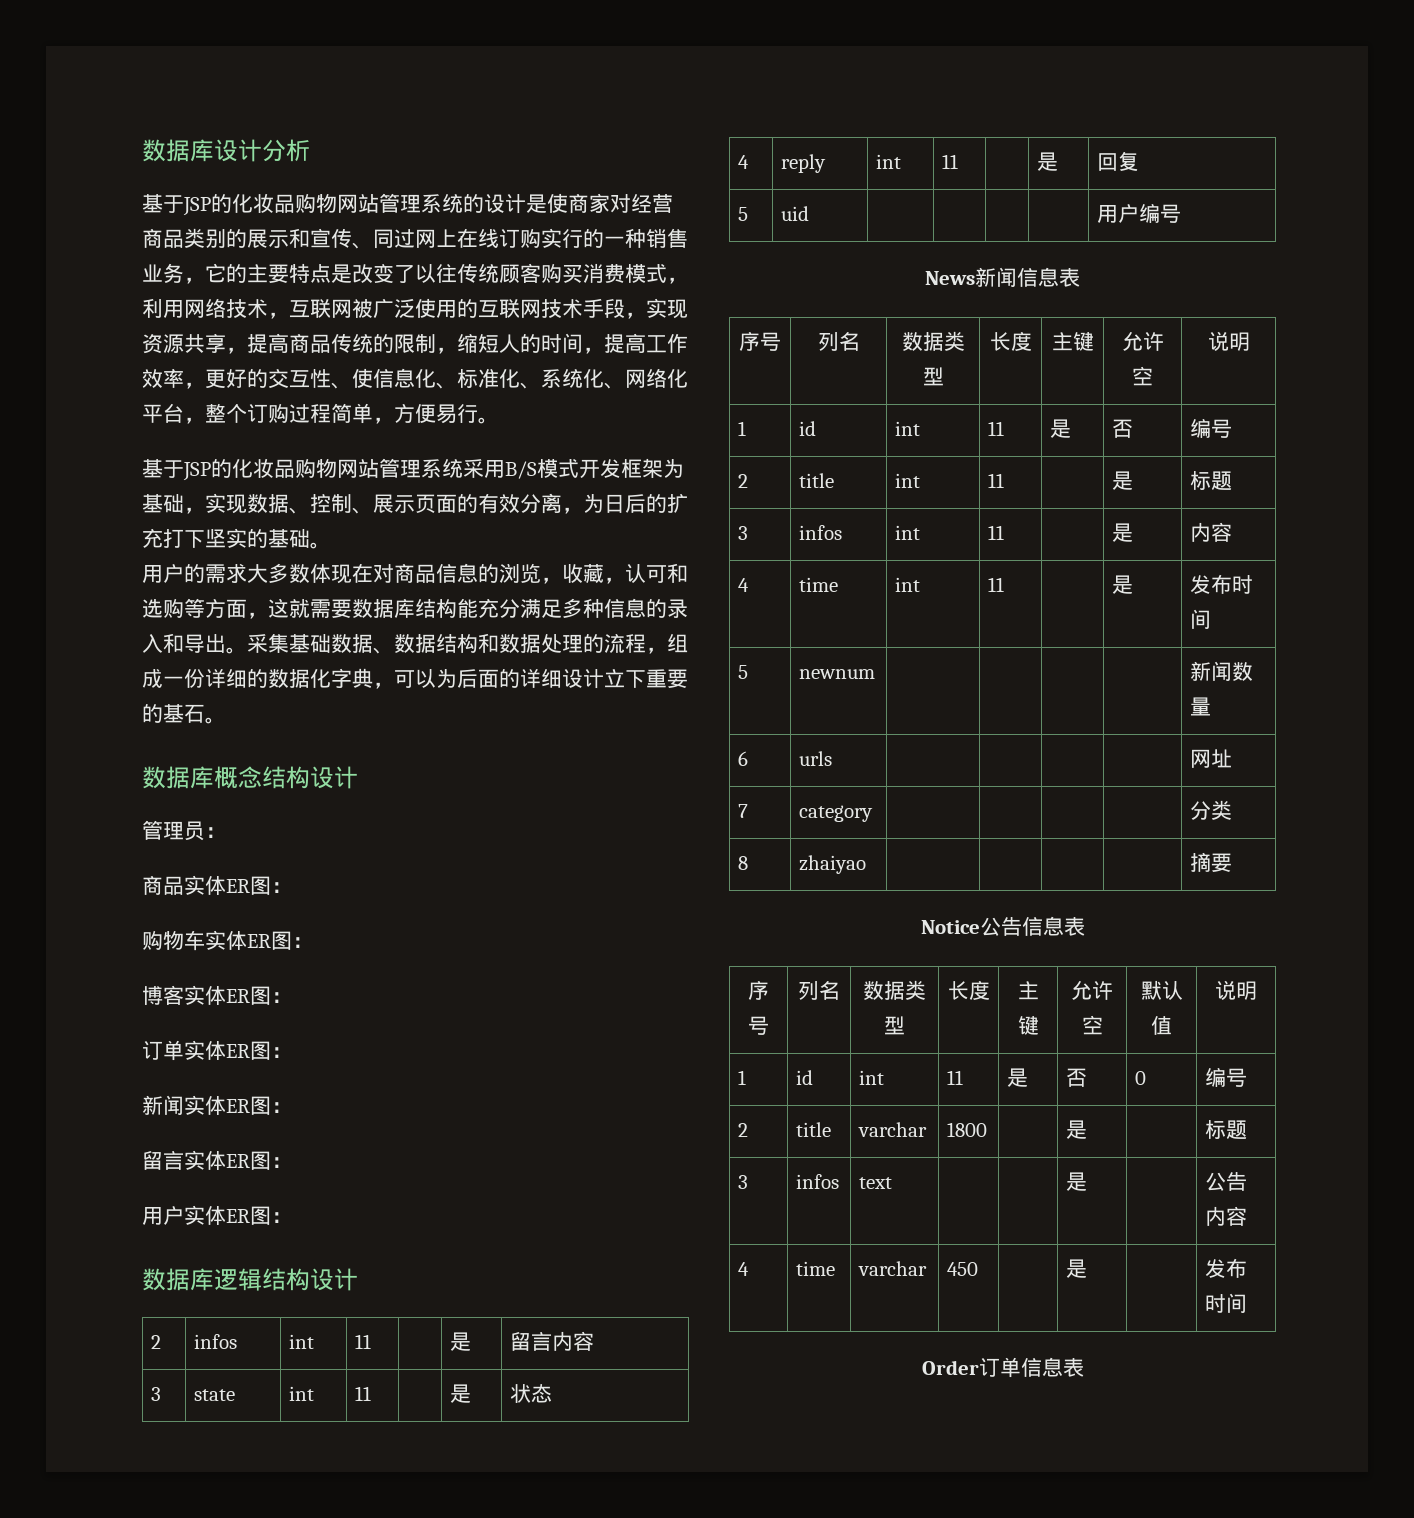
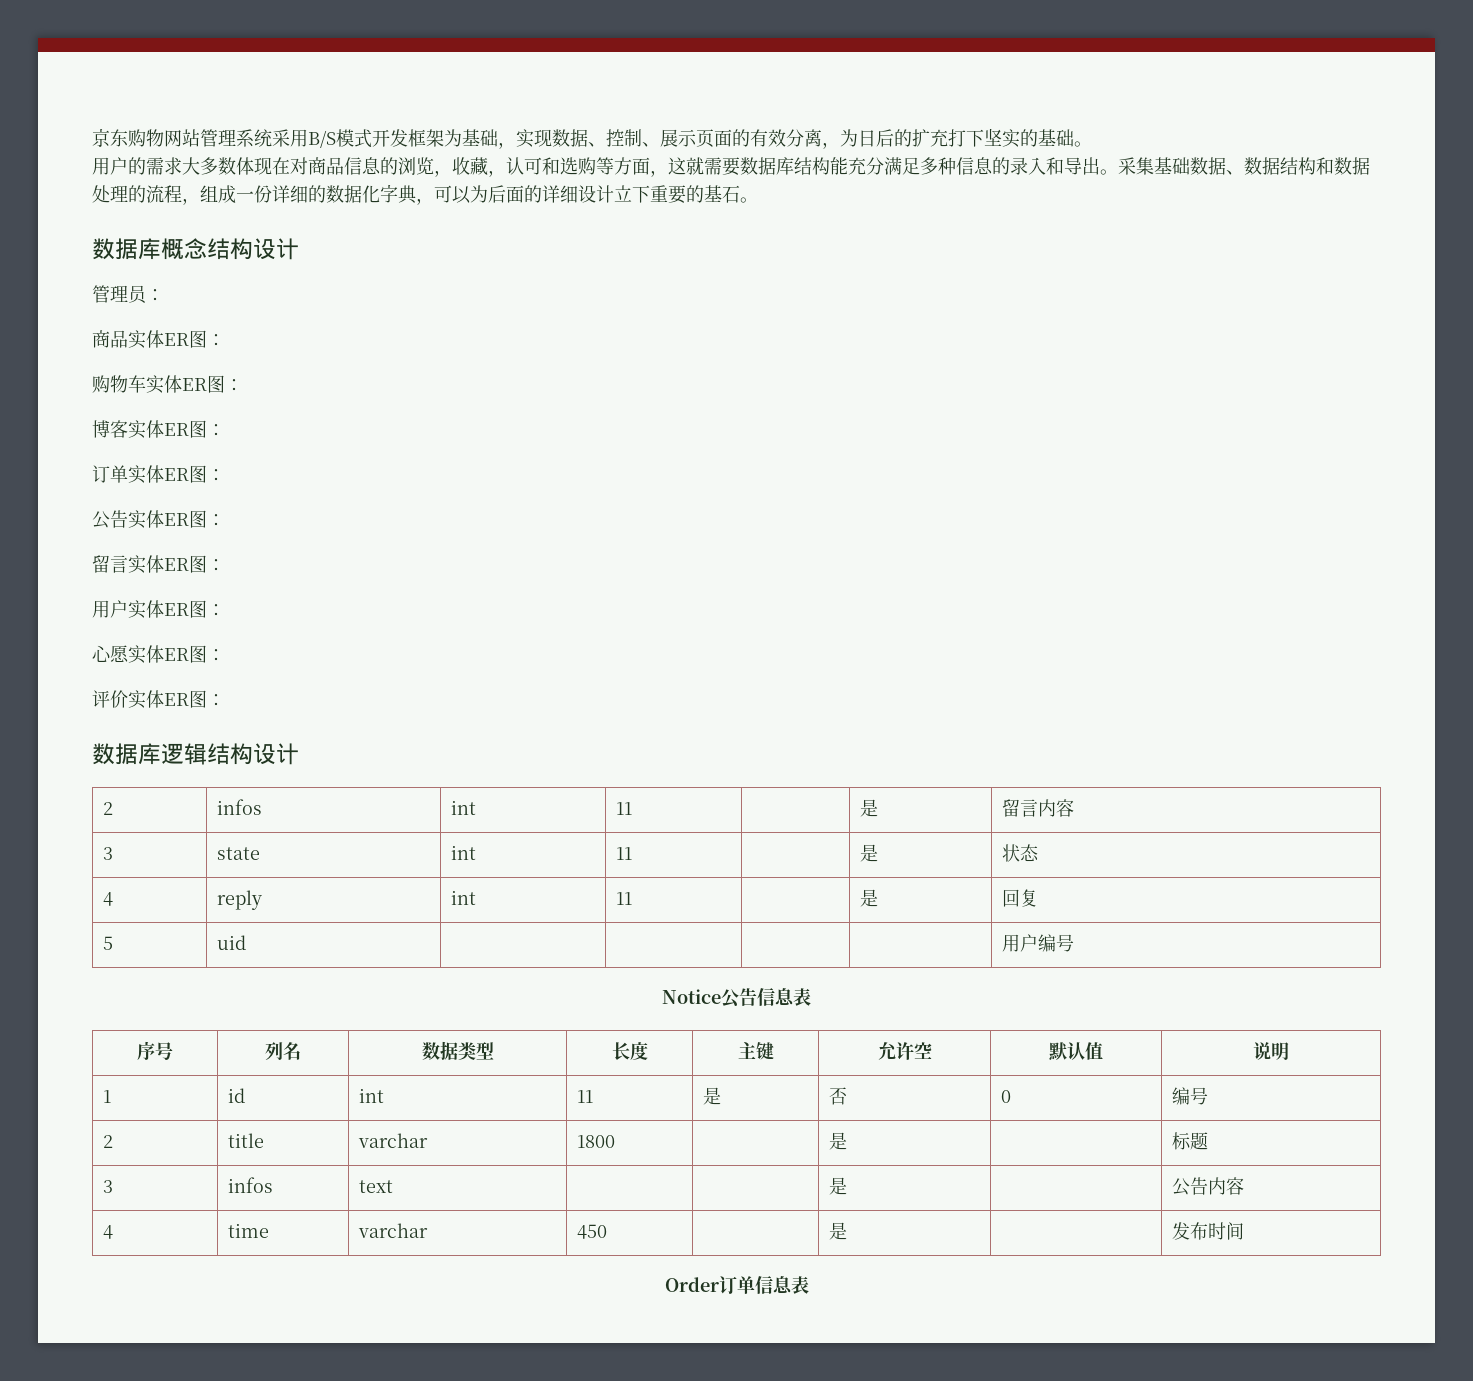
[142,139,310,162] [142,193,673,216] [142,228,688,249] [142,263,688,284] [142,298,688,319] [142,333,688,354] [142,368,688,389] [142,403,499,424] [142,458,295,481] 数据库设计分析 // 基于JSP的化妆品购物网站管理系统的设计是使商家对经营商品类别的展示和宣传、同过网上在线订购实行的一种销售业务，它的主要特点是改变了以往传统顾客购买消费模式，利用网络技术，互联网被广泛使用的互联网技术手段，实现资源共享，提高商品传统的限制，缩短人的时间，提高工作效率，更好的交互性、使信息化、标准化、系统化、网络化平台，整个订购过程简单，方便易行。 // 基于JSP的化妆品 -> [92,129,128,147] 京东
[142,1095,184,1115] 新闻 -> [92,510,128,529] 公告
(292, 1217) none -> [92,645,225,664] [92,690,225,709] // 心愿实体ER图： // 评价实体ER图：
[925,267,1080,287] [739,331,781,351] [817,332,860,351] [901,331,965,351] [922,367,944,386] [989,331,1032,351] [1051,332,1094,351] [1121,332,1164,351] [1132,366,1153,386] [1207,331,1250,351] [738,421,747,436] [799,421,817,436] [895,421,921,436] [988,421,1005,436] [1050,419,1072,438] [1112,419,1134,438] [1190,418,1233,438] [738,474,749,488] [799,473,835,488] [895,473,921,488] [988,473,1005,488] [1112,471,1134,490] [1190,471,1233,491] [738,526,749,540] [799,525,843,540] [895,525,921,540] [988,525,1005,540] [1112,523,1134,542] [1190,522,1233,542] [738,578,750,592] [799,577,839,592] [895,577,921,592] [988,577,1005,592] [1112,575,1134,594] [1190,574,1254,594] [1190,609,1212,629] [738,665,749,679] [799,669,876,679] [1190,661,1254,681] [1190,697,1212,716] [738,751,749,766] [799,751,833,766] [1190,749,1233,768] [738,804,749,818] [799,805,874,822] [1190,800,1233,820] [738,856,749,870] [799,855,867,874] [1190,852,1233,872] // News新闻信息表 // 序号 | 列名 | 数据类型 | 长度 | 主键 | 允许空 | 说明 // 1 | id | int | 11 | 是 | 否 | 编号 // 2 | title | int | 11 | | 是 | 标题 // 3 | infos | int | 11 | | 是 | 内容 // 4 | time | int | 11 | | 是 | 发布时间 // 5 | newnum | | | | | 新闻数量 // 6 | urls | | | | | 网址 // 7 | category | | | | | 分类 // 8 | zhaiyao | | | | | 摘要 -> (1075, 943) none

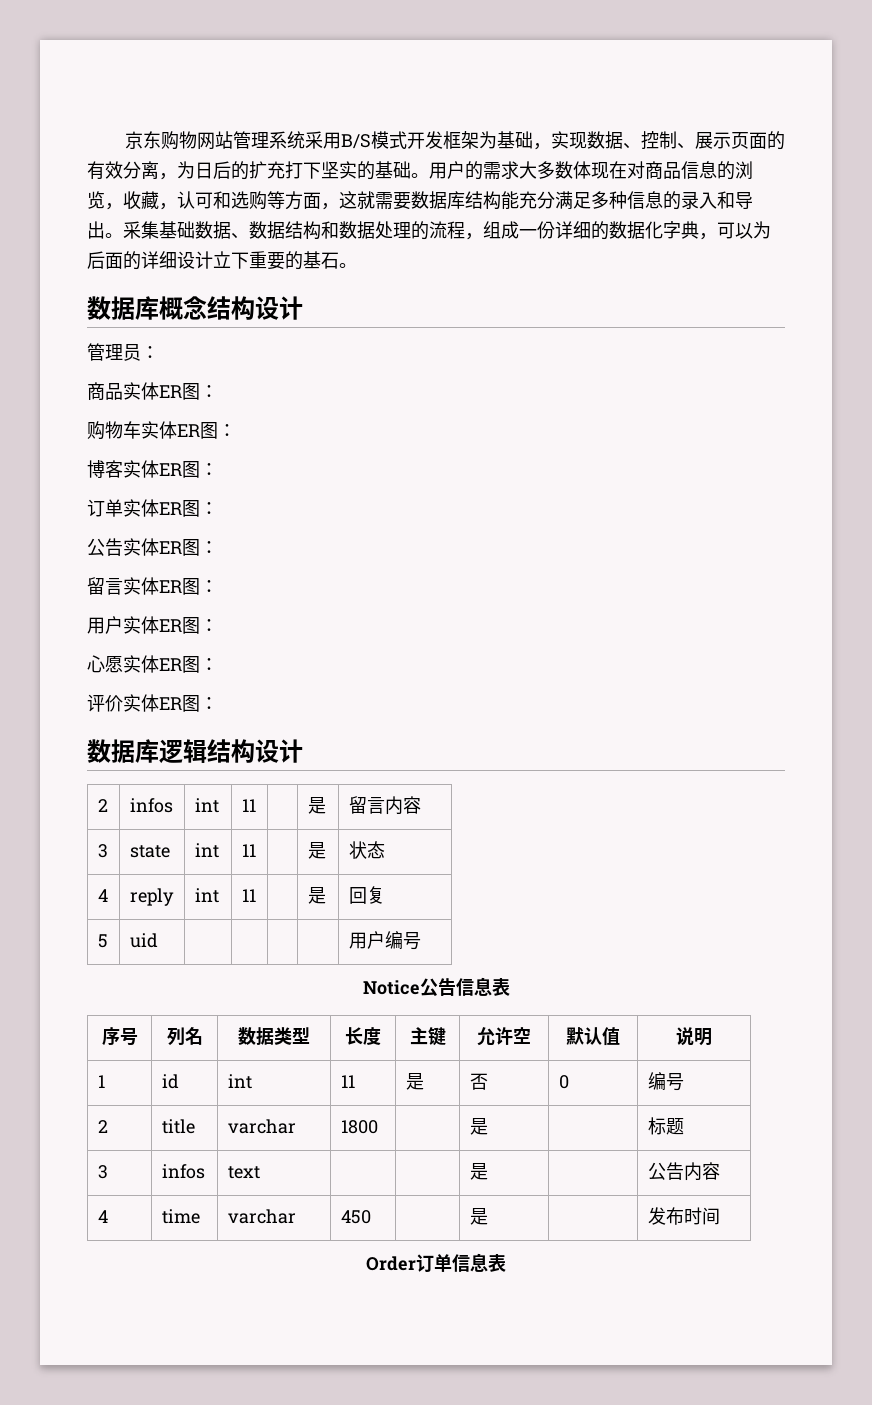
(1092, 144) // -> (429, 175) none

